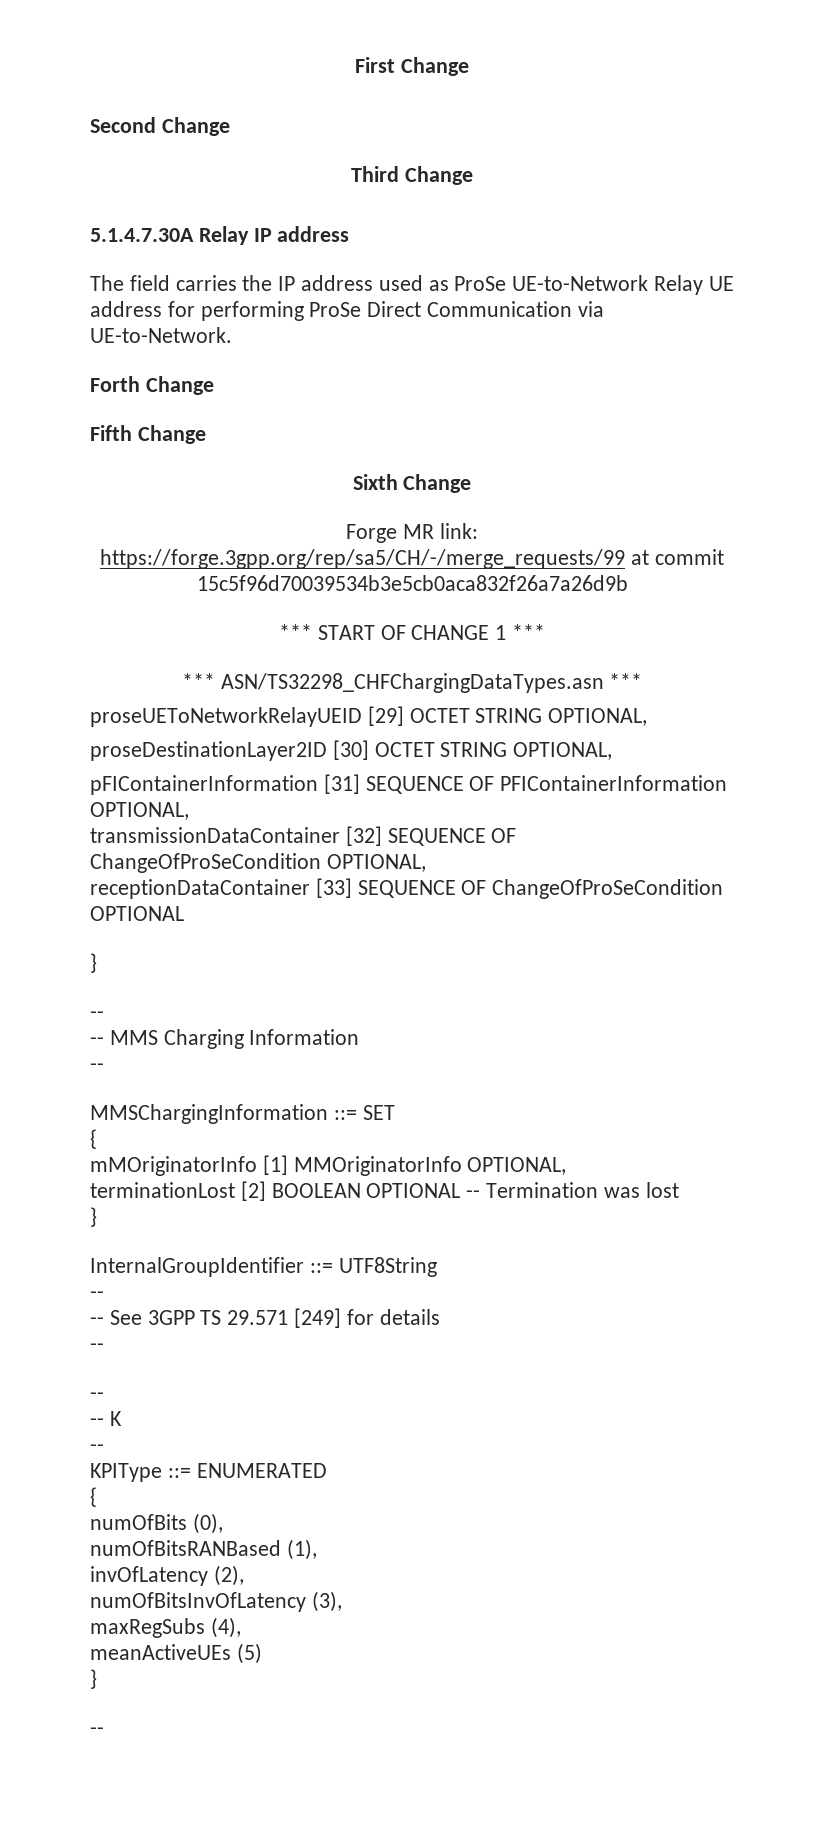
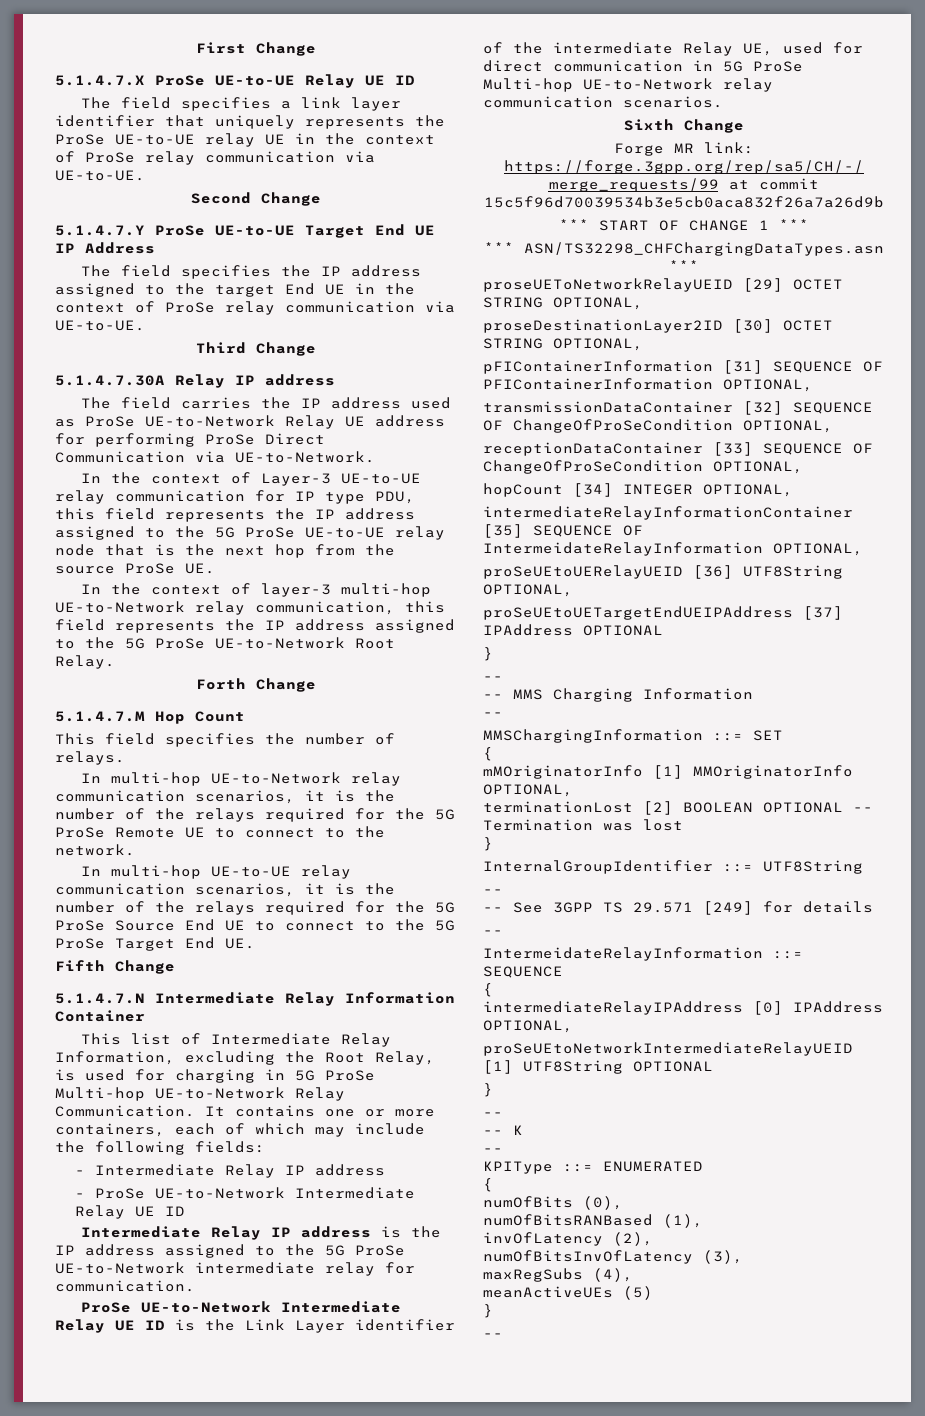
[90,117,230,136] Second Change -> [55,74,415,88] [81,97,402,111] [55,115,445,129] [55,133,435,147] [55,151,375,165] [55,170,145,181] [190,192,321,206] [55,224,435,238] [55,242,155,254] [81,265,422,279] [55,283,415,297] [55,301,455,315] [55,320,145,331] 5.1.4.7.X ProSe UE-to-UE Relay UE ID // The field specifies a link layer identifier that uniquely represents the ProSe UE-to-UE relay UE in the context of ProSe relay communication via UE-to-UE. // Second Change // 5.1.4.7.Y ProSe UE-to-UE Target End UE IP Address // The field specifies the IP address assigned to the target End UE in the context of ProSe relay communication via UE-to-UE.
[90,376,214,395] [90,425,206,444] Forth Change // Fifth Change -> [81,472,422,486] [55,490,415,504] [55,508,415,522] [55,526,445,540] [55,544,395,558] [55,563,215,574] [81,583,432,597] [55,601,445,615] [55,619,455,633] [55,637,395,649] [55,655,115,669] [195,678,316,692] [55,711,245,724] [55,733,395,747] [55,751,125,765] [81,772,402,786] [55,790,395,804] [55,808,455,822] [55,826,385,838] [55,844,135,856] [81,865,352,879] [55,883,395,897] [55,901,455,915] [55,919,455,931] [55,937,255,951] [55,960,175,974] [55,992,455,1006] [55,1010,145,1022] [81,1033,392,1047] [55,1051,435,1065] [55,1069,375,1083] [55,1087,345,1101] [55,1105,435,1117] [55,1123,425,1137] [55,1141,265,1155] [75,1164,386,1178] [75,1187,416,1199] [75,1205,186,1219] [81,1226,442,1240] [55,1244,405,1258] [55,1262,415,1276] [55,1280,195,1292] [81,1301,402,1313] [55,1319,455,1333] [483,42,863,56] [483,60,803,72] [483,78,773,92] [483,96,723,108] In the context of Layer-3 UE-to-UE relay communication for IP type PDU, this field represents the IP address assigned to the 5G ProSe UE-to-UE relay node that is the next hop from the source ProSe UE. // In the context of layer-3 multi-hop UE-to-Network relay communication, this field represents the IP address assigned to the 5G ProSe UE-to-Network Root Relay. // Forth Change // 5.1.4.7.M Hop Count // This field specifies the number of relays. // In multi-hop UE-to-Network relay communication scenarios, it is the number of the relays required for the 5G ProSe Remote UE to connect to the network. // In multi-hop UE-to-UE relay communication scenarios, it is the number of the relays required for the 5G ProSe Source End UE to connect to the 5G ProSe Target End UE. // Fifth Change // 5.1.4.7.N Intermediate Relay Information Container // This list of Intermediate Relay Information, excluding the Root Relay, is used for charging in 5G ProSe Multi-hop UE-to-Network Relay Communication. It contains one or more containers, each of which may include the following fields: // - Intermediate Relay IP address // - ProSe UE-to-Network Intermediate Relay UE ID // Intermediate Relay IP address is the IP address assigned to the 5G ProSe UE-to-Network intermediate relay for communication. // ProSe UE-to-Network Intermediate Relay UE ID is the Link Layer identifier of the intermediate Relay UE, used for direct communication in 5G ProSe Multi-hop UE-to-Network relay communication scenarios.
(724, 889) none -> [713,461,803,474] [483,483,793,497] [483,506,853,520] [483,524,643,538] [483,542,863,556] [483,565,843,579] [483,584,573,597] [483,606,843,620] [483,624,573,636] OPTIONAL, // hopCount [34] INTEGER OPTIONAL, // intermediateRelayInformationContainer [35] SEQUENCE OF IntermeidateRelayInformation OPTIONAL, // proSeUEtoUERelayUEID [36] UTF8String OPTIONAL, // proSeUEtoUETargetEndUEIPAddress [37] IPAddress
(104, 1347) none -> [483,947,803,961] [483,966,563,978] [483,983,493,997] [483,1001,883,1015] [483,1020,573,1033] [483,1042,853,1056] [483,1060,713,1074] [483,1083,493,1097] // IntermeidateRelayInformation ::= SEQUENCE // { // intermediateRelayIPAddress [0] IPAddress OPTIONAL, // proSeUEtoNetworkIntermediateRelayUEID [1] UTF8String OPTIONAL // }

